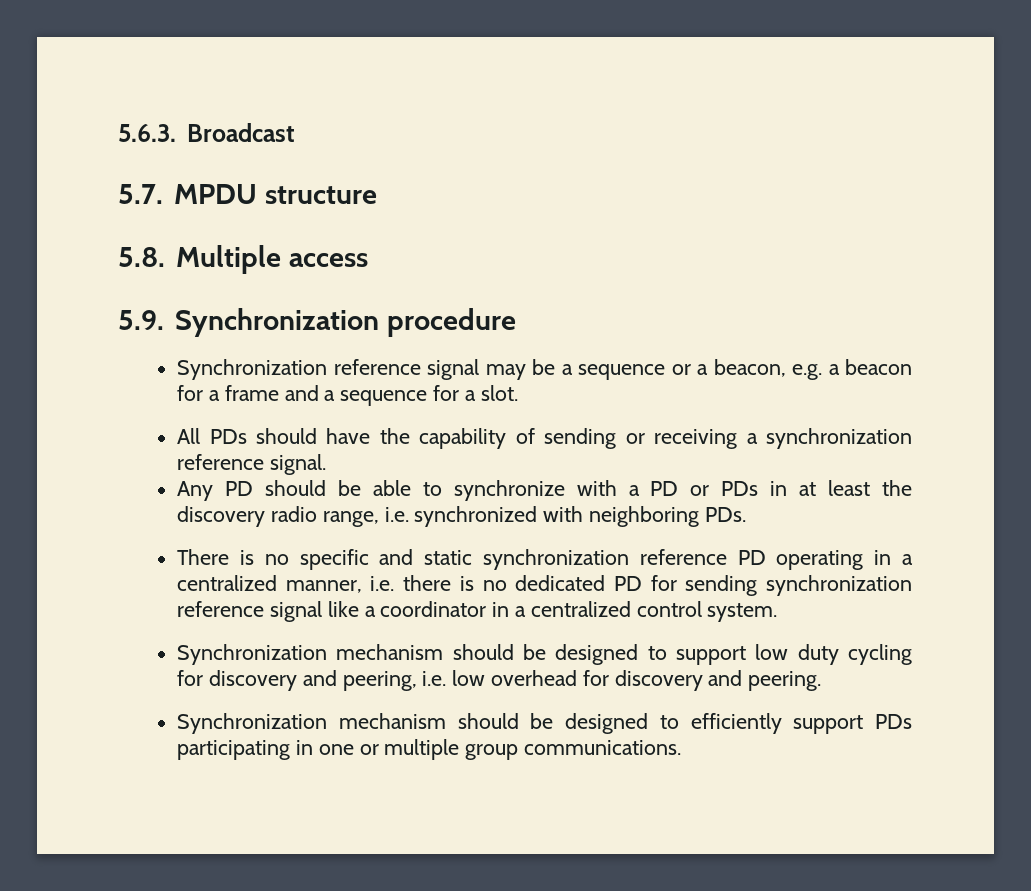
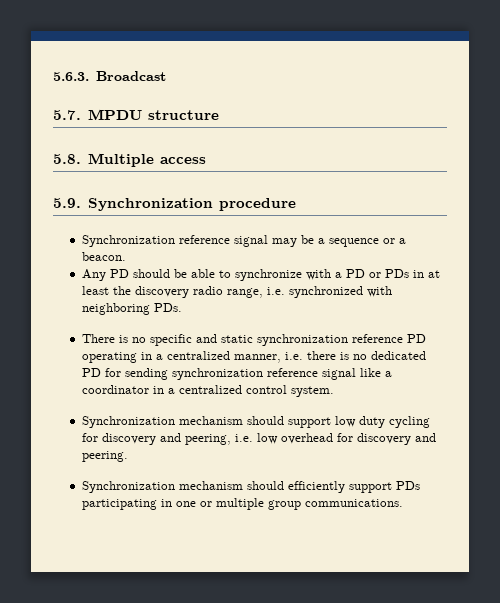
[713,359,912,380] [177,385,518,406] [177,428,912,449] [177,454,326,475] beacon, e.g. a beacon for a frame and a sequence for a slot. // All PDs should have the capability of sending or receiving a synchronization reference signal. -> [82,252,127,261] beacon.
[523,644,667,665] be designed to -> (285, 420) none
[530,713,679,734] be designed to -> (285, 485) none

